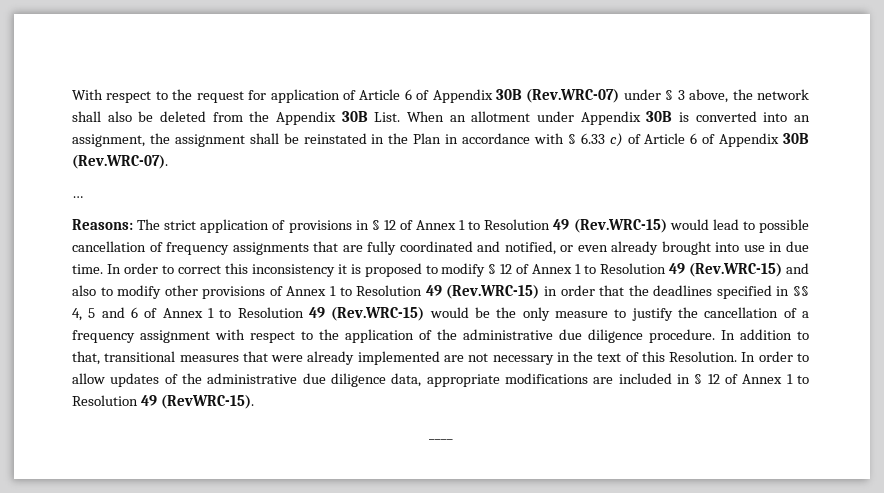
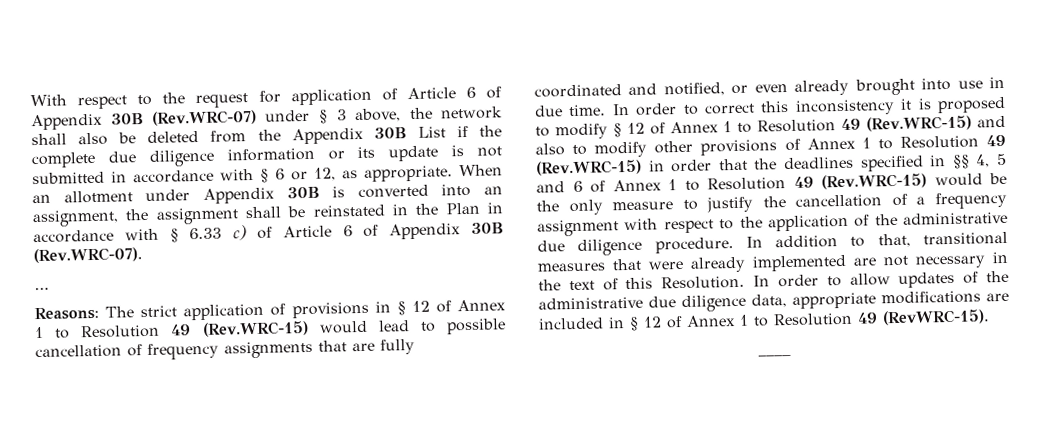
[374,112,401,122] List. -> [417,125,503,138] [31,145,502,169] [32,165,453,185] List if the complete due diligence information or its update is not submitted in accordance with § 6 or 12, as appropriate.

